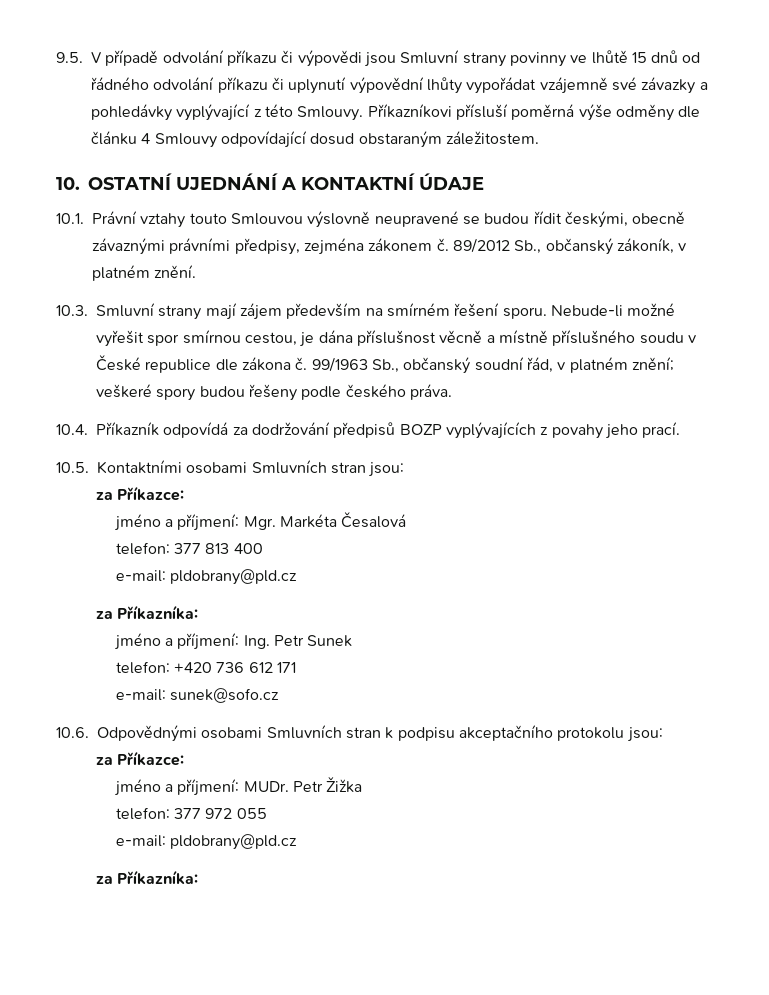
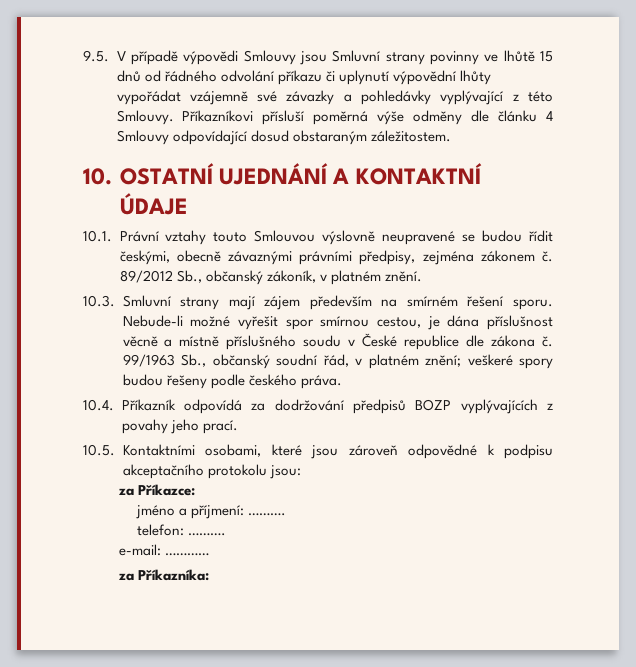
[162,50,362,67] odvolání příkazu či výpovědi -> [183,50,296,65] výpovědi Smlouvy
[186,460,405,477] [95,486,185,501] [113,512,407,531] [115,542,263,555] [115,569,297,585] [95,605,199,620] [113,633,353,650] [115,661,296,674] [115,688,279,703] [56,725,381,742] osobami Smluvních stran jsou: // za Příkazce: // jméno a příjmení: Mgr. Markéta Česalová // telefon: 377 813 400 // e-mail: pldobrany@pld.cz // za Příkazníka: // jméno a příjmení: Ing. Petr Sunek // telefon: +420 736 612 171 // e-mail: sunek@sofo.cz // 10.6. Odpovědnými osobami Smluvních stran -> [205,444,477,459] osobami, které jsou zároveň odpovědné
[243,776,363,793] [115,807,267,820] [115,834,297,850] MUDr. Petr Žižka // telefon: 377 972 055 // e-mail: pldobrany@pld.cz -> [248,513,287,516] [136,524,227,536] [118,544,210,556] ………. // telefon: ………. // e-mail: …………

